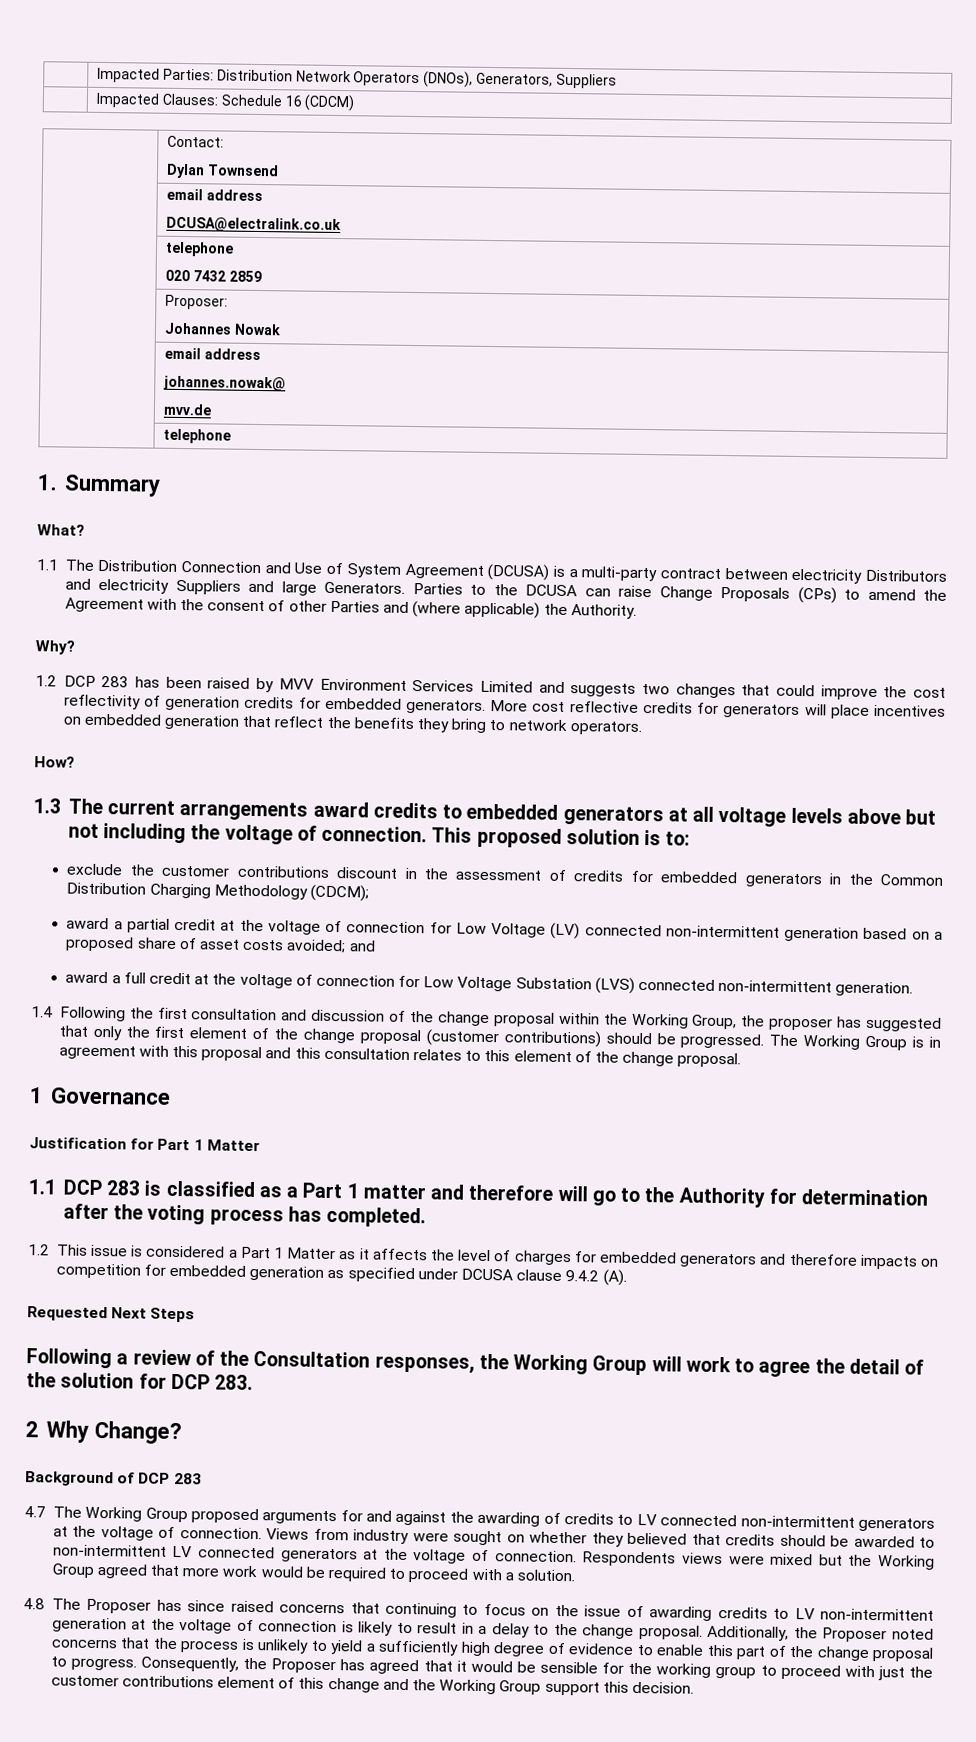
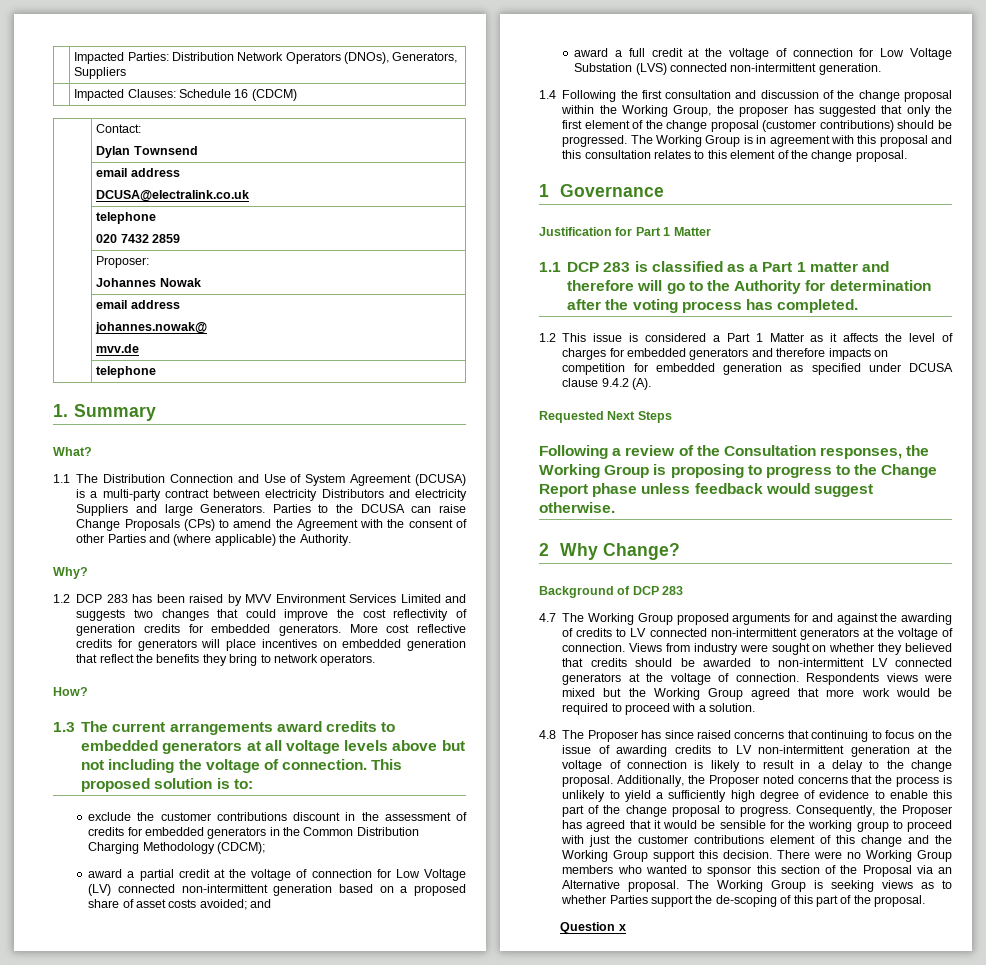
[651,1356,925,1378] [26,1372,254,1391] will work to agree the detail of the solution for DCP 283. -> [653,464,938,478] [539,483,873,497] [539,502,615,513] is proposing to progress to the Change Report phase unless feedback would suggest otherwise.
(694, 1687) none -> [777,850,952,862] [562,865,952,877] [562,880,952,892] [561,895,925,907] [560,922,626,934] There were no Working Group members who wanted to sponsor this section of the Proposal via an Alternative proposal. The Working Group is seeking views as to whether Parties support the de-scoping of this part of the proposal. // Question x

